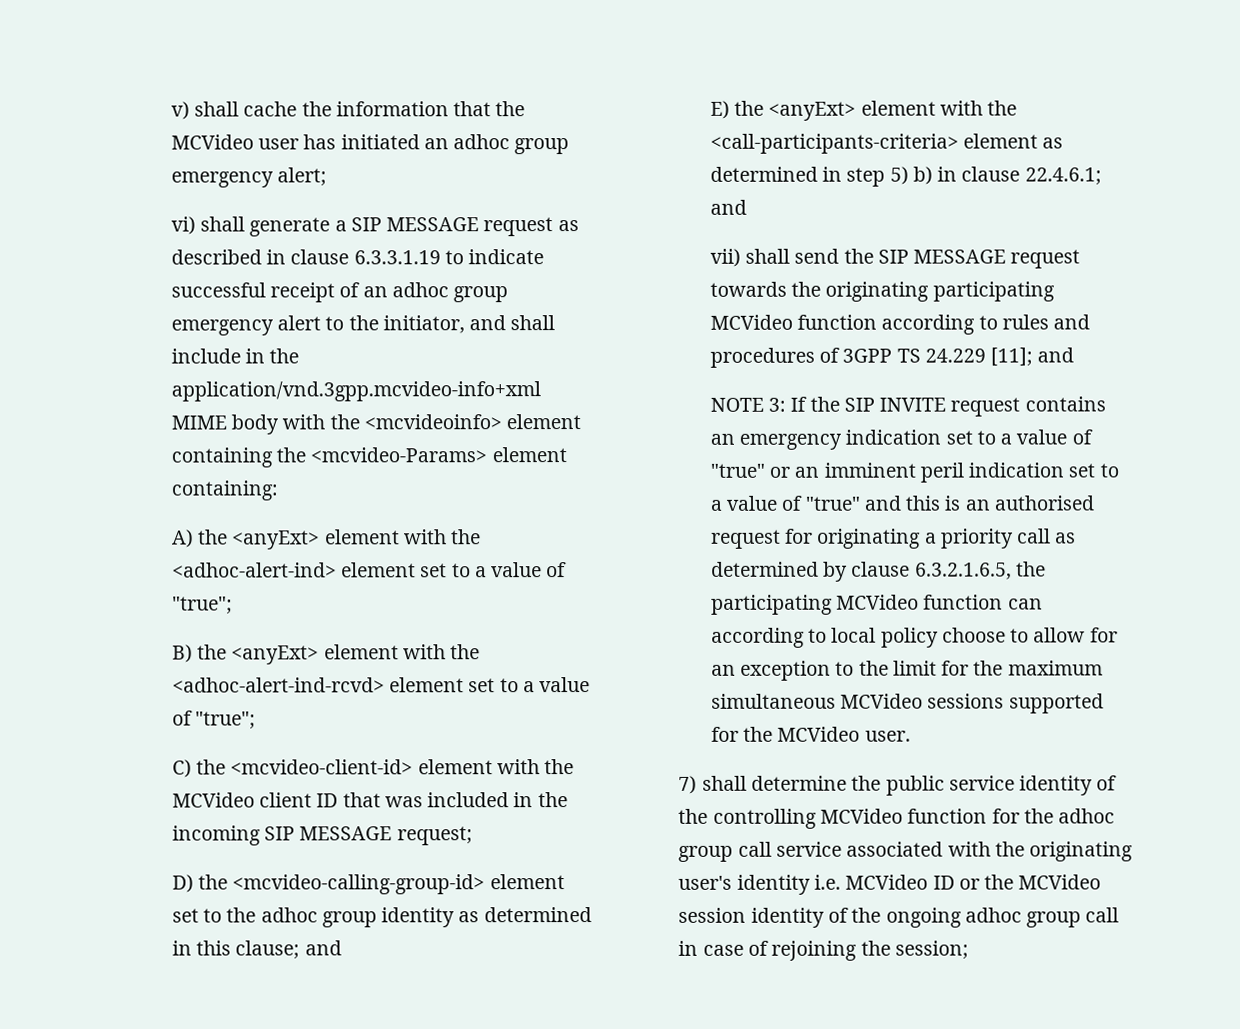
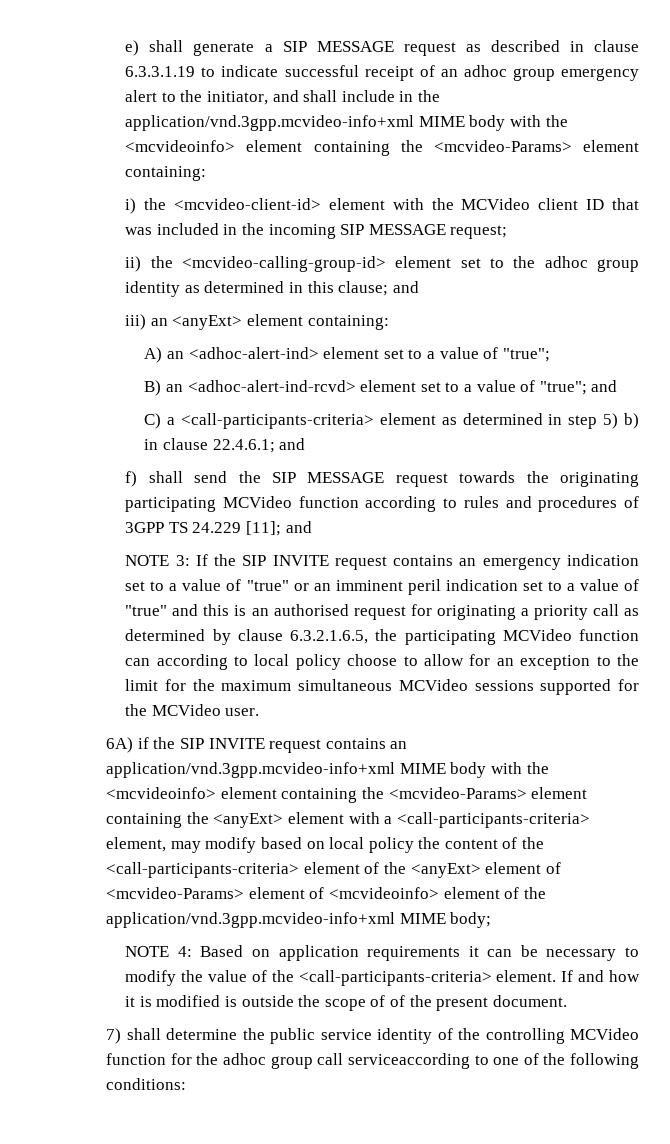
[170,101,526,120] [170,134,570,155] [170,167,328,188] [170,216,196,235] v) shall cache the information that the MCVideo user has initiated an adhoc group emergency alert; // vi) -> [125,40,140,56] e)
[171,529,482,550] [171,562,568,578] [171,596,233,615] [171,644,481,665] [171,677,591,693] [171,710,257,730] [171,759,192,778] A) the <anyExt> element with the <adhoc-alert-ind> element set to a value of "true"; // B) the <anyExt> element with the <adhoc-alert-ind-rcvd> element set to a value of "true"; // C) -> [125,198,137,214] i)
[171,874,194,893] D) -> [125,256,142,272] ii)
[709,100,1018,121] E) the <anyExt> element with the -> [125,314,389,330] [144,347,550,363] [144,380,618,396] [144,413,176,429] iii) an <anyExt> element containing: // A) an <adhoc-alert-ind> element set to a value of "true"; // B) an <adhoc-alert-ind-rcvd> element set to a value of "true"; and // C) a
[709,248,741,267] vii) -> [125,471,138,487] f)
(911, 736) none -> [106,737,408,753] [106,762,549,778] [106,787,588,803] [106,812,590,828] [106,837,545,853] [106,862,561,878] [106,887,546,899] [106,912,492,928] [125,945,640,961] [125,970,641,986] [125,995,567,1011] // 6A) if the SIP INVITE request contains an application/vnd.3gpp.mcvideo-info+xml MIME body with the <mcvideoinfo> element containing the <mcvideo-Params> element containing the <anyExt> element with a <call-participants-criteria> element, may modify based on local policy the content of the <call-participants-criteria> element of the <anyExt> element of <mcvideo-Params> element of <mcvideoinfo> element of the application/vnd.3gpp.mcvideo-info+xml MIME body; // NOTE 4: Based on application requirements it can be necessary to modify the value of the <call-participants-criteria> element. If and how it is modified is outside the scope of of the present document.
[775,841,1134,862] [678,874,1102,895] [678,907,1120,928] [678,940,969,961] service associated with the originating user's identity i.e. MCVideo ID or the MCVideo session identity of the ongoing adhoc group call in case of rejoining the session; -> [347,1053,640,1069] [106,1078,187,1090] serviceaccording to one of the following conditions:

